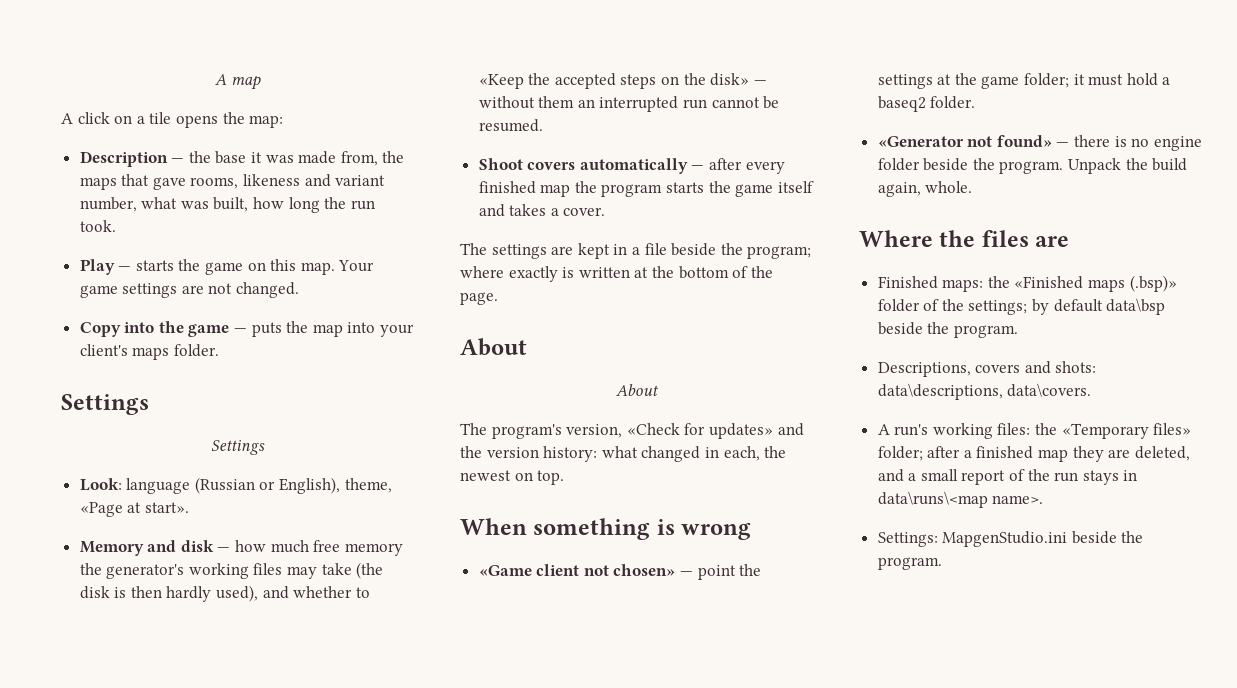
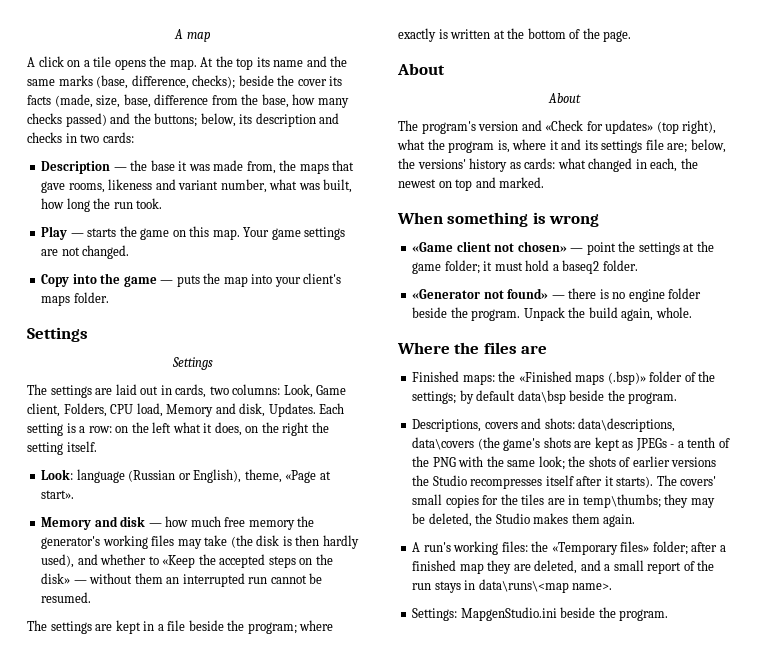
[249,115,284,128] map: -> [169,56,348,70] [27,75,343,89] [27,94,349,108] [27,113,340,127] [27,132,134,143] map. At the top its name and the same marks (base, difference, checks); beside the cover its facts (made, size, base, difference from the base, how many checks passed) and the buttons; below, its description and checks in two cards:
(265, 447) none -> [27,384,347,398] [27,403,345,417] [27,422,329,436] [27,441,97,455] // The settings are laid out in cards, two columns: Look, Game client, Folders, CPU load, Memory and disk, Updates. Each setting is a row: on the left what it does, on the right the setting itself.
[478,158,785,174] [478,181,814,197] [478,204,606,217] // Shoot covers automatically — after every finished map the program starts the game itself and takes a cover. -> (92, 597) none
[566,424,623,438] version, -> [478,120,542,131] version and
[777,423,804,436] [460,446,598,462] and the version history: -> [656,120,717,134] [397,139,726,153] [398,158,556,172] (top right), what the program is, where it and its settings file are; below, the versions' history as cards:
[537,470,565,485] top. -> [455,177,545,191] top and marked.
[1007,383,1092,397] data\covers. -> [412,437,730,451] [412,456,717,470] [412,475,717,489] [412,494,715,508] [412,513,636,527] data\covers (the game's shots are kept as JPEGs - a tenth of the PNG with the same look; the shots of earlier versions the Studio recompresses itself after it starts). The covers' small copies for the tiles are in temp\thumbs; they may be deleted, the Studio makes them again.

